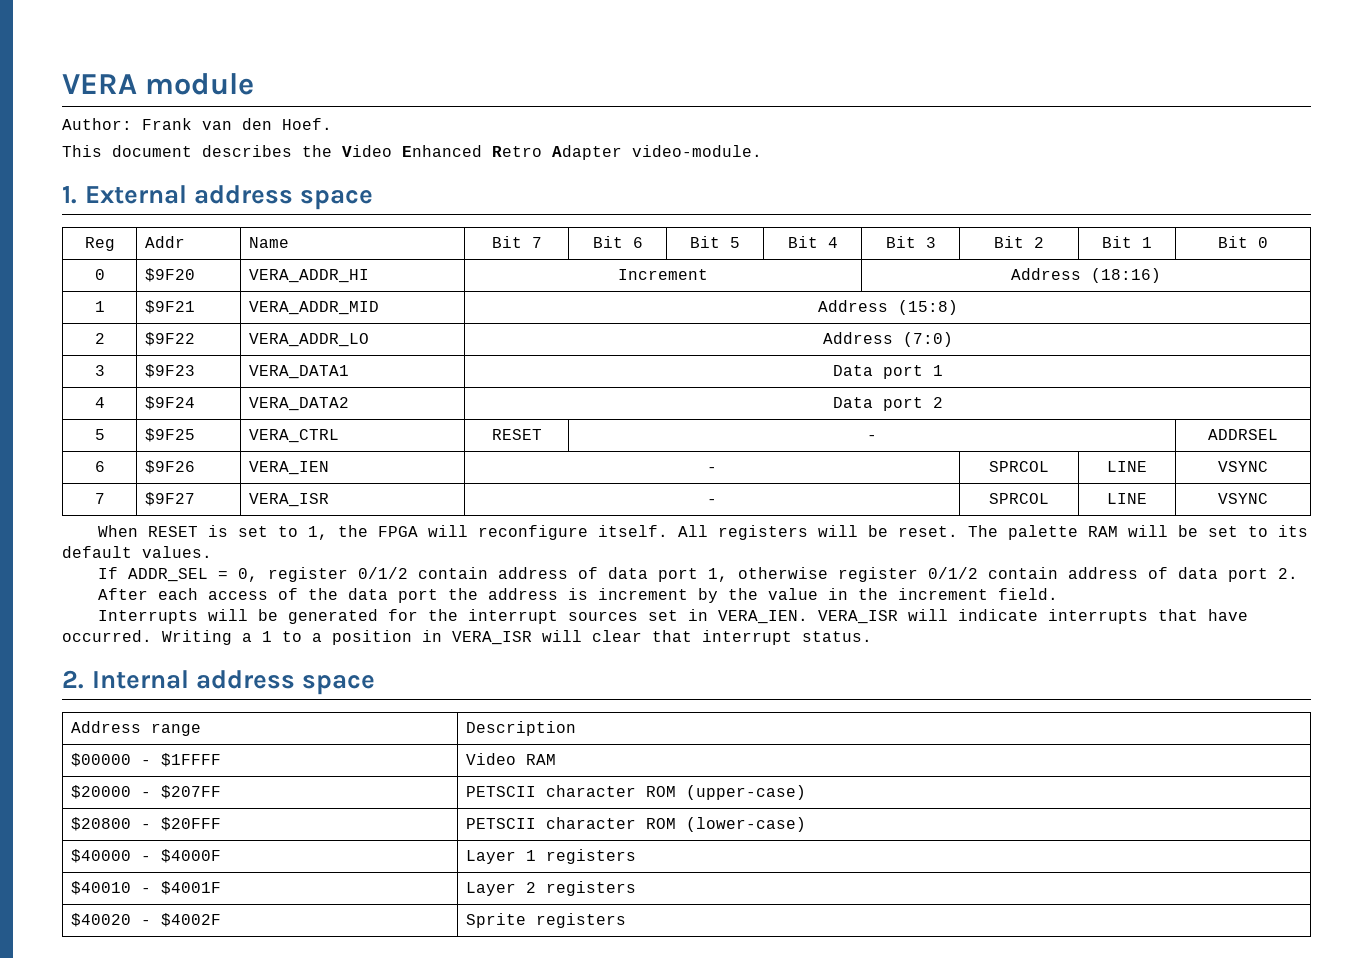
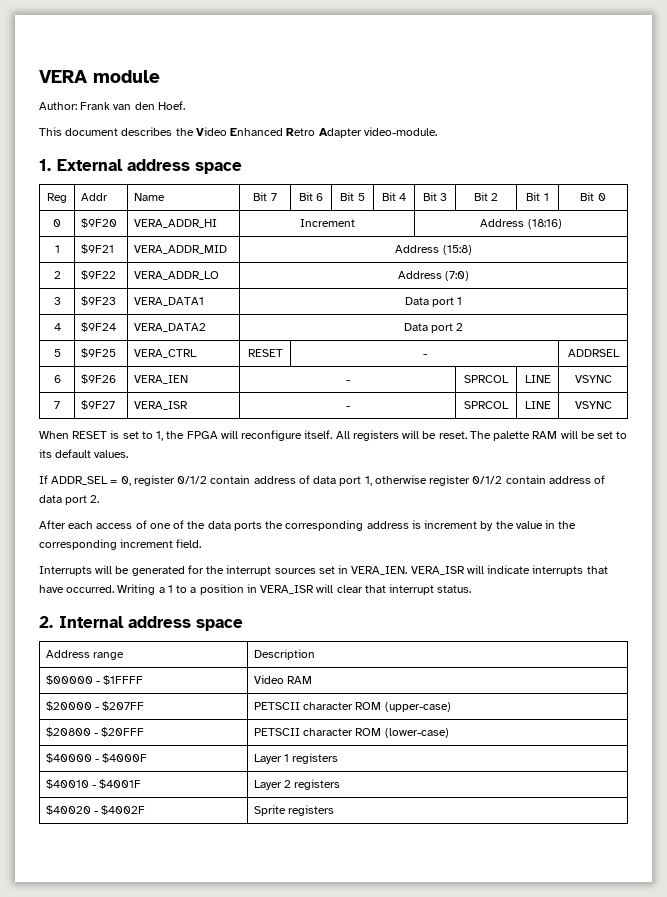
[308,588,479,603] the data port the -> [149,520,364,531] one of the data ports the corresponding
(889, 594) none -> [39,539,117,550] corresponding

